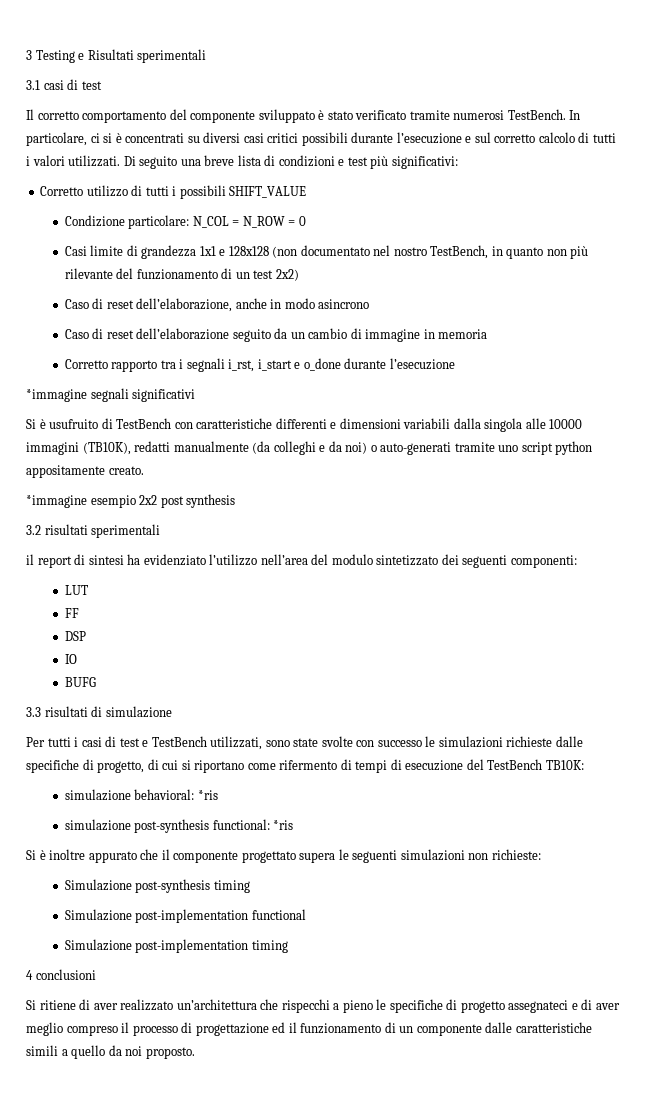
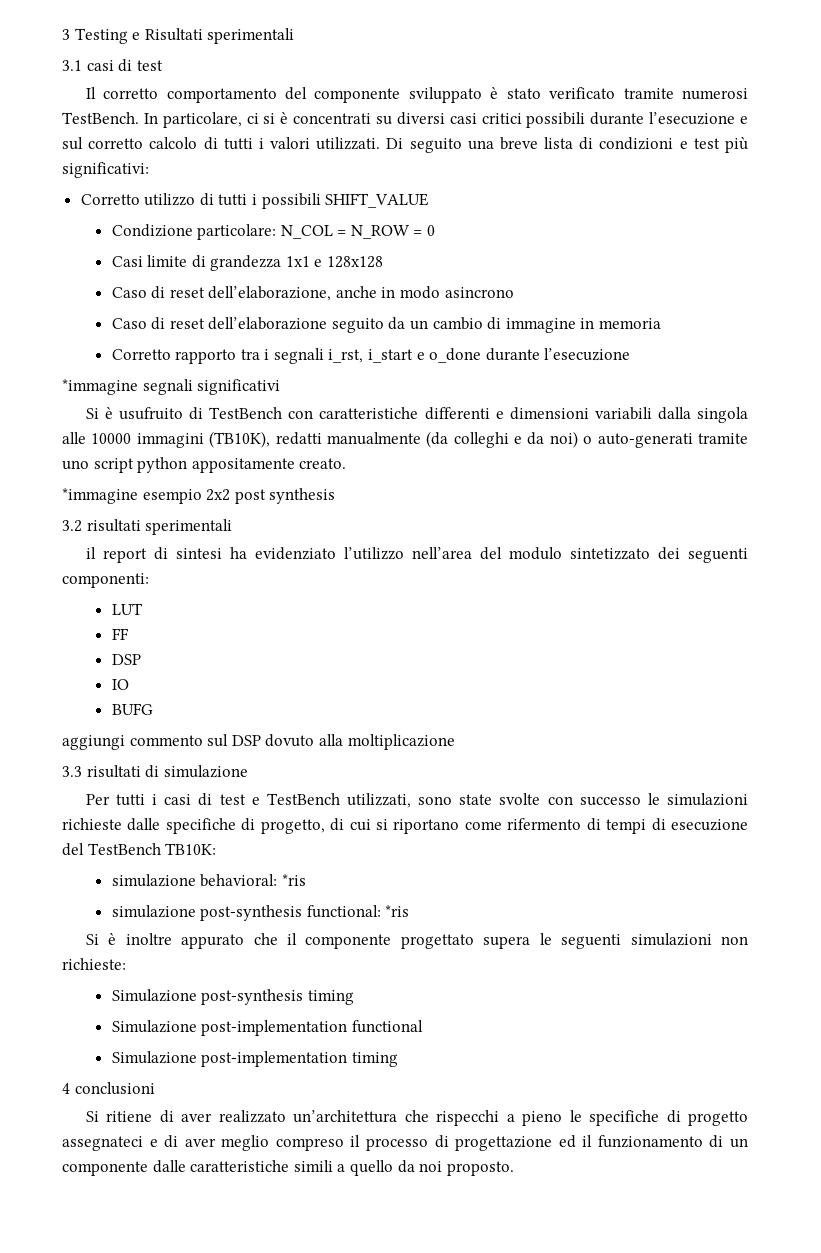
[272,245,589,259] [64,268,299,281] (non documentato nel nostro TestBench, in quanto non più rilevante del funzionamento di un test 2x2) -> (384, 262) none
(96, 682) none -> [62,734,455,750] // aggiungi commento sul DSP dovuto alla moltiplicazione

